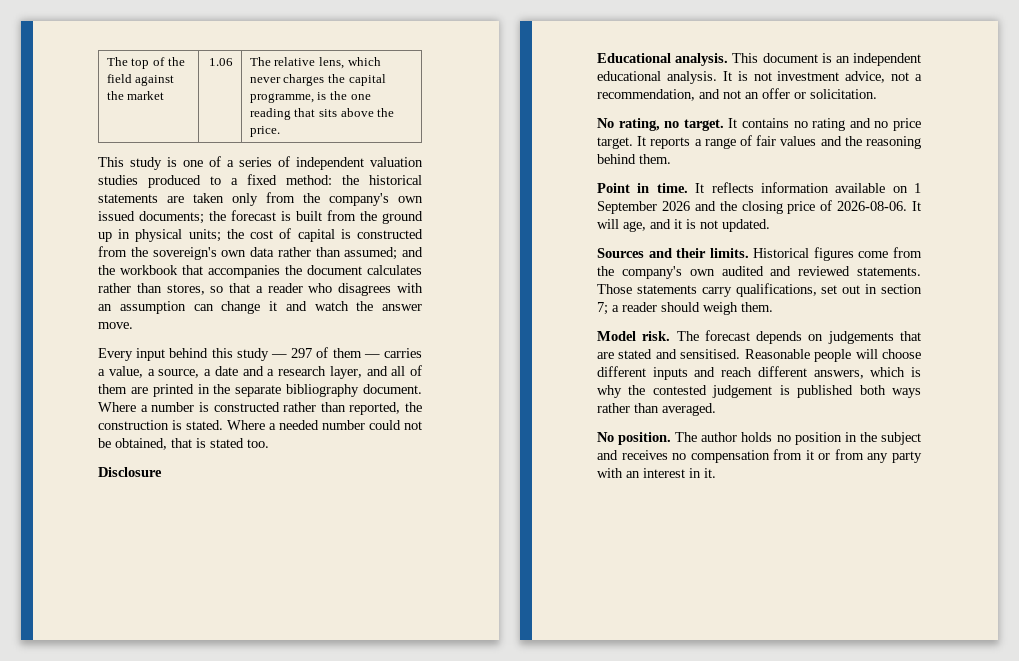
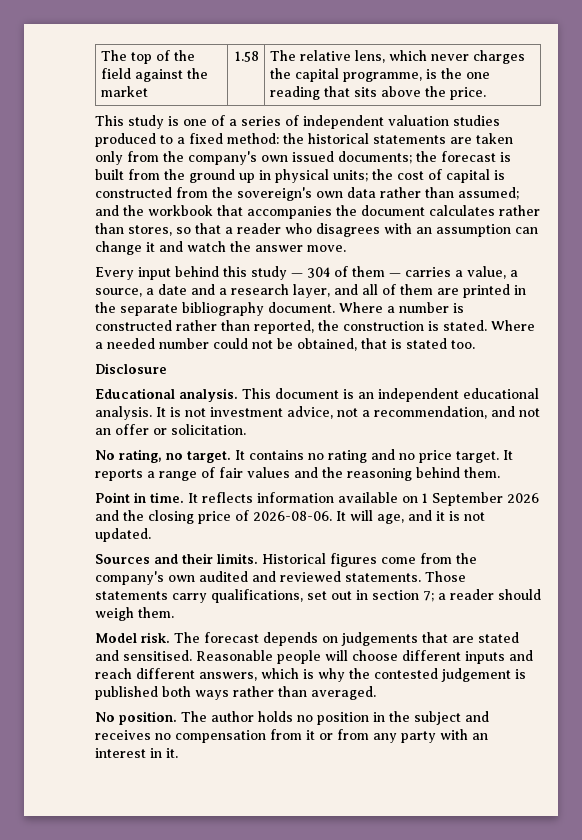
[209,58,234,66] 1.06 -> [234,51,259,62] 1.58
[291,348,313,358] 297 -> [307,267,330,278] 304

